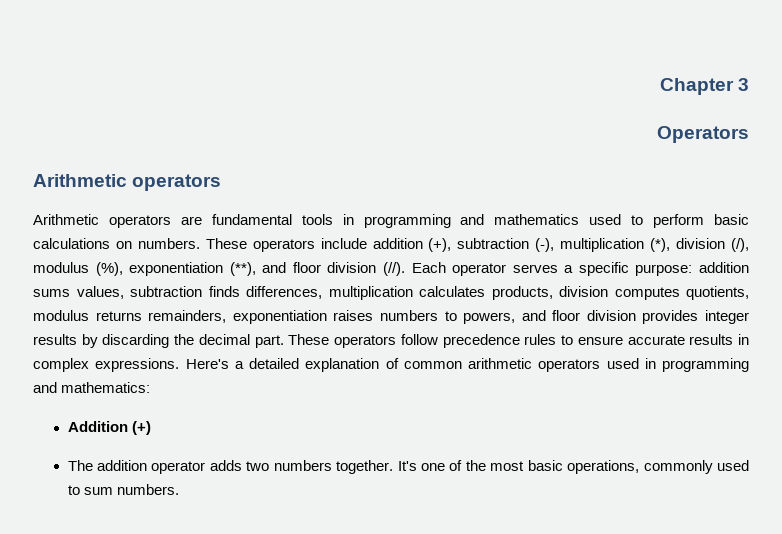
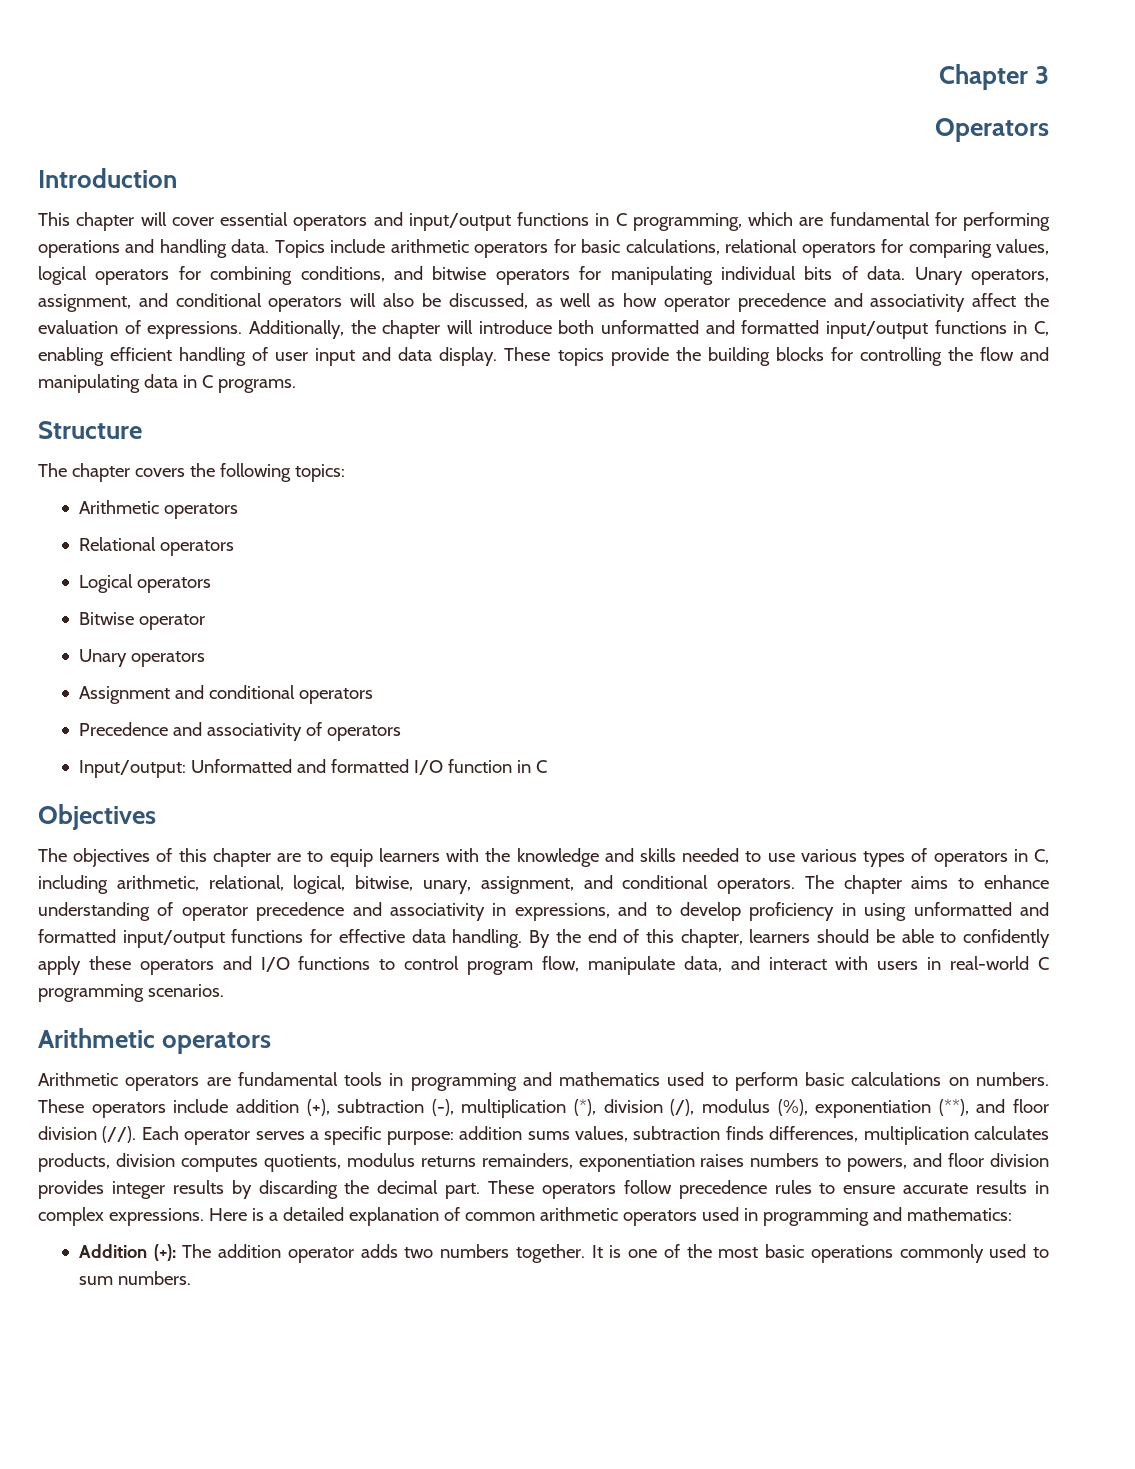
(749, 134) none -> [38,168,177,188] [38,212,1050,231] [38,239,1049,258] [38,266,1049,285] [38,293,1050,312] [38,320,1049,339] [38,347,1050,366] [38,374,296,393] [38,421,142,439] [38,463,345,482] [78,500,238,519] [78,537,234,556] [78,574,211,593] [78,612,205,630] [78,649,205,667] [78,685,373,704] [78,722,401,741] [78,759,547,778] [38,804,156,830] [38,848,1050,867] [38,875,1050,894] [38,902,1049,921] [38,929,1051,948] [38,956,1050,975] [38,984,224,1002] // Introduction // This chapter will cover essential operators and input/output functions in C programming, which are fundamental for performing operations and handling data. Topics include arithmetic operators for basic calculations, relational operators for comparing values, logical operators for combining conditions, and bitwise operators for manipulating individual bits of data. Unary operators, assignment, and conditional operators will also be discussed, as well as how operator precedence and associativity affect the evaluation of expressions. Additionally, the chapter will introduce both unformatted and formatted input/output functions in C, enabling efficient handling of user input and data display. These topics provide the building blocks for controlling the flow and manipulating data in C programs. // Structure // The chapter covers the following topics: // Arithmetic operators // Relational operators // Logical operators // Bitwise operator // Unary operators // Assignment and conditional operators // Precedence and associativity of operators // Input/output: Unformatted and formatted I/O function in C // Objectives // The objectives of this chapter are to equip learners with the knowledge and skills needed to use various types of operators in C, including arithmetic, relational, logical, bitwise, unary, assignment, and conditional operators. The chapter aims to enhance understanding of operator precedence and associativity in expressions, and to develop proficiency in using unformatted and formatted input/output functions for effective data handling. By the end of this chapter, learners should be able to confidently apply these operators and I/O functions to control program flow, manipulate data, and interact with users in real-world C programming scenarios.
[185,359,229,369] Here's -> [208,1208,264,1221] Here is
[131,421,151,435] (+) // -> [153,1244,176,1261] (+):
[397,461,417,471] It's -> [591,1245,622,1258] It is
[567,460,640,474] operations, -> [810,1245,893,1263] operations

